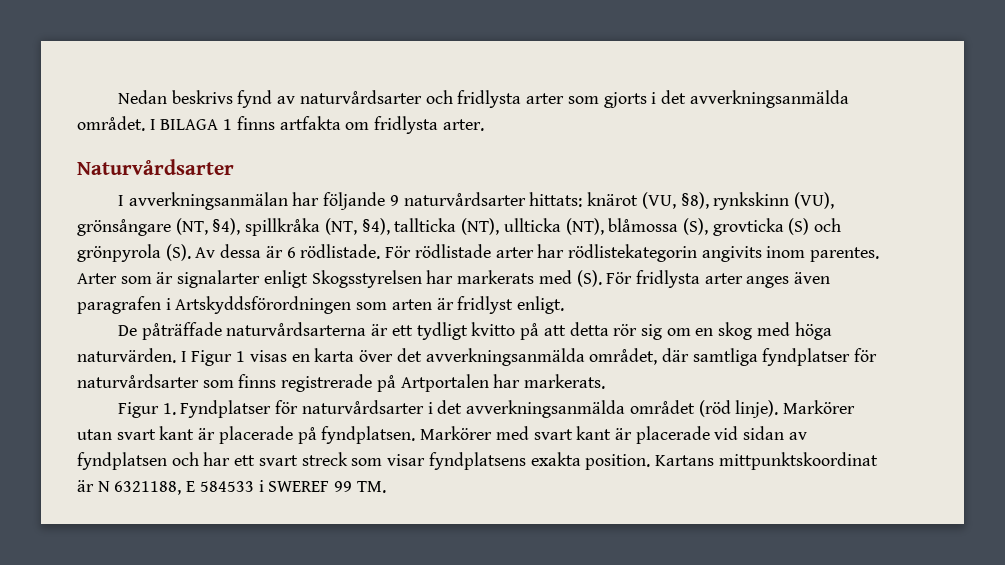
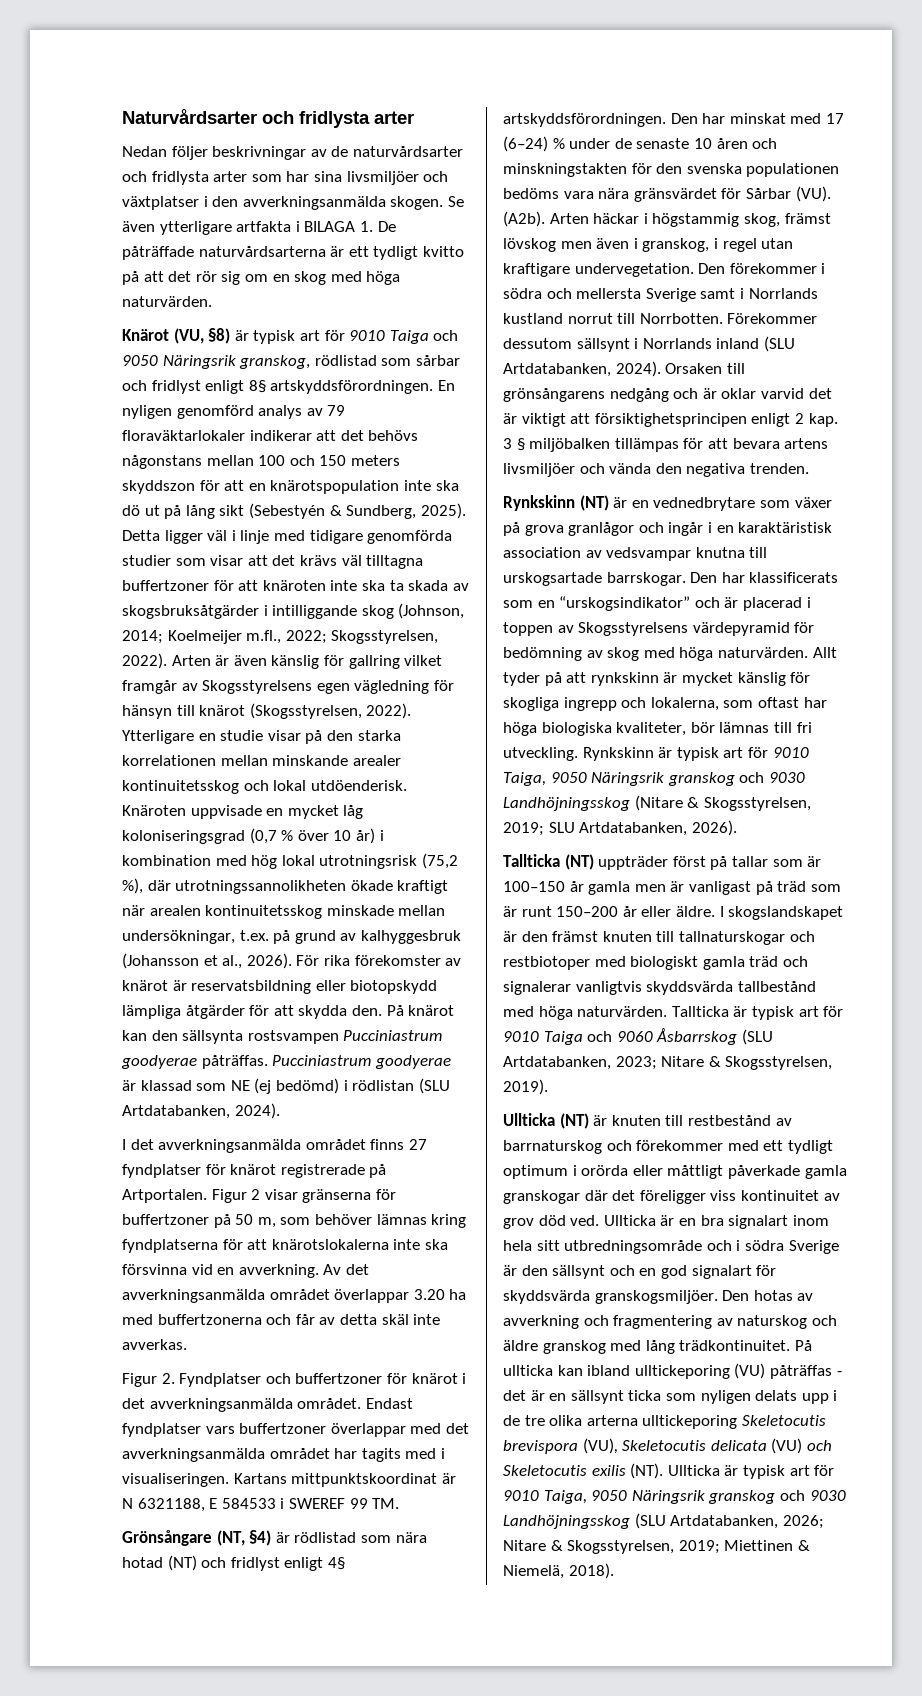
[118,90,296,108] Nedan beskrivs fynd av -> [122,109,414,128] [122,146,349,160] Naturvårdsarter och fridlysta arter // Nedan följer beskrivningar av de
[603,90,849,108] [77,116,484,134] [77,159,234,175] [118,192,835,210] [77,218,842,236] [77,244,880,262] [77,270,831,288] [77,296,565,314] gjorts i det avverkningsanmälda området. I BILAGA 1 finns artfakta om fridlysta arter. // Naturvårdsarter // I avverkningsanmälan har följande 9 naturvårdsarter hittats: knärot (VU, §8), rynkskinn (VU), grönsångare (NT, §4), spillkråka (NT, §4), tallticka (NT), ullticka (NT), blåmossa (S), grovticka (S) och grönpyrola (S). Av dessa är 6 rödlistade. För rödlistade arter har rödlistekategorin angivits inom parentes. Arter som är signalarter enligt Skogsstyrelsen har markerats med (S). För fridlysta arter anges även paragrafen i Artskyddsförordningen som arten är fridlyst enligt. // -> [286,171,449,185] [122,196,464,210] [122,221,373,235] har sina livsmiljöer och växtplatser i den avverkningsanmälda skogen. Se även ytterligare artfakta i BILAGA 1.
[569,322,609,336] detta -> [168,271,192,282] det
[180,348,878,366] [77,374,606,392] [118,400,856,418] [77,426,807,444] [77,452,651,470] I Figur 1 visas en karta över det avverkningsanmälda området, där samtliga fyndplatser för naturvårdsarter som finns registrerade på Artportalen har markerats. // Figur 1. Fyndplatser för naturvårdsarter i det avverkningsanmälda området (röd linje). Markörer utan svart kant är placerade på fyndplatsen. Markörer med svart kant är placerade vid sidan av fyndplatsen och har ett svart streck som visar fyndplatsens exakta position. -> [122,328,459,344] [122,355,460,369] [122,380,455,394] [122,405,346,419] [122,430,419,441] [122,455,400,469] [122,480,459,494] [122,503,466,519] [122,530,453,544] [122,555,424,569] [122,580,469,591] [122,603,465,619] [122,630,439,644] [122,653,443,669] [122,680,454,694] [122,703,412,719] [122,730,401,744] [122,755,401,766] [122,780,407,794] [122,805,364,819] [122,828,384,844] [122,853,458,869] [122,878,449,894] [122,905,446,919] [122,930,461,944] [122,953,462,969] [122,980,438,994] [122,1005,455,1019] [122,1030,443,1044] [121,1055,451,1069] [122,1078,450,1094] [122,1103,280,1119] [122,1139,427,1153] [122,1164,387,1178] [122,1189,396,1203] [122,1214,467,1228] [122,1239,448,1253] [122,1264,369,1278] [122,1289,467,1303] [122,1314,441,1325] [122,1339,187,1350] [122,1373,467,1387] [122,1398,413,1412] [122,1423,469,1437] [122,1448,445,1462] [122,1473,229,1487] // Knärot (VU, §8) är typisk art för 9010 Taiga och 9050 Näringsrik granskog, rödlistad som sårbar och fridlyst enligt 8§ artskyddsförordningen. En nyligen genomförd analys av 79 floraväktarlokaler indikerar att det behövs någonstans mellan 100 och 150 meters skyddszon för att en knärotspopulation inte ska dö ut på lång sikt (Sebestyén & Sundberg, 2025). Detta ligger väl i linje med tidigare genomförda studier som visar att det krävs väl tilltagna buffertzoner för att knäroten inte ska ta skada av skogsbruksåtgärder i intilliggande skog (Johnson, 2014; Koelmeijer m.fl., 2022; Skogsstyrelsen, 2022). Arten är även känslig för gallring vilket framgår av Skogsstyrelsens egen vägledning för hänsyn till knärot (Skogsstyrelsen, 2022). Ytterligare en studie visar på den starka korrelationen mellan minskande arealer kontinuitetsskog och lokal utdöenderisk. Knäroten uppvisade en mycket låg koloniseringsgrad (0,7 % över 10 år) i kombination med hög lokal utrotningsrisk (75,2 %), där utrotningssannolikheten ökade kraftigt när arealen kontinuitetsskog minskade mellan undersökningar, t.ex. på grund av kalhyggesbruk (Johansson et al., 2026). För rika förekomster av knärot är reservatsbildning eller biotopskydd lämpliga åtgärder för att skydda den. På knärot kan den sällsynta rostsvampen Pucciniastrum goodyerae påträffas. Pucciniastrum goodyerae är klassad som NE (ej bedömd) i rödlistan (SLU Artdatabanken, 2024). // I det avverkningsanmälda området finns 27 fyndplatser för knärot registrerade på Artportalen. Figur 2 visar gränserna för buffertzoner på 50 m, som behöver lämnas kring fyndplatserna för att knärotslokalerna inte ska försvinna vid en avverkning. Av det avverkningsanmälda området överlappar 3.20 ha med buffertzonerna och får av detta skäl inte avverkas. // Figur 2. Fyndplatser och buffertzoner för knärot i det avverkningsanmälda området. Endast fyndplatser vars buffertzoner överlappar med det avverkningsanmälda området har tagits med i visualiseringen.
(386, 487) none -> [122,1530,427,1546] [122,1555,345,1571] [503,113,844,127] [503,136,778,152] [503,163,840,177] [503,186,831,202] [503,211,831,227] [503,238,794,252] [503,263,826,277] [503,288,818,302] [503,313,818,324] [503,336,795,352] [503,361,745,377] [503,388,832,402] [503,413,838,427] [503,438,829,452] [503,463,809,477] [503,495,832,511] [503,522,833,536] [503,547,768,561] [503,572,839,586] [503,596,811,611] [503,622,815,636] [503,647,837,661] [503,672,811,686] [503,697,827,711] [503,722,812,736] [503,747,809,761] [503,772,805,786] [503,795,811,811] [503,820,737,836] [503,854,822,870] [503,881,841,895] [503,906,844,920] [503,931,815,945] [503,956,808,970] [503,981,816,995] [503,1006,844,1020] [503,1028,773,1045] [503,1056,833,1070] [503,1079,548,1095] [503,1113,792,1129] [503,1140,833,1154] [503,1165,847,1179] [503,1190,840,1204] [503,1215,829,1229] [503,1240,839,1254] [503,1265,777,1279] [503,1290,814,1304] [503,1315,837,1329] [503,1340,812,1354] [503,1363,842,1379] [503,1390,838,1404] [503,1415,826,1429] [503,1438,832,1454] [503,1463,835,1479] [503,1490,846,1504] [503,1513,824,1529] [503,1540,810,1554] [503,1563,614,1579] // Grönsångare (NT, §4) är rödlistad som nära hotad (NT) och fridlyst enligt 4§ artskyddsförordningen. Den har minskat med 17 (6–24) % under de senaste 10 åren och minskningstakten för den svenska populationen bedöms vara nära gränsvärdet för Sårbar (VU). (A2b). Arten häckar i högstammig skog, främst lövskog men även i granskog, i regel utan kraftigare undervegetation. Den förekommer i södra och mellersta Sverige samt i Norrlands kustland norrut till Norrbotten. Förekommer dessutom sällsynt i Norrlands inland (SLU Artdatabanken, 2024). Orsaken till grönsångarens nedgång och är oklar varvid det är viktigt att försiktighetsprincipen enligt 2 kap. 3 § miljöbalken tillämpas för att bevara artens livsmiljöer och vända den negativa trenden. // Rynkskinn (NT) är en vednedbrytare som växer på grova granlågor och ingår i en karaktäristisk association av vedsvampar knutna till urskogsartade barrskogar. Den har klassificerats som en “urskogsindikator” och är placerad i toppen av Skogsstyrelsens värdepyramid för bedömning av skog med höga naturvärden. Allt tyder på att rynkskinn är mycket känslig för skogliga ingrepp och lokalerna, som oftast har höga biologiska kvaliteter, bör lämnas till fri utveckling. Rynkskinn är typisk art för 9010 Taiga, 9050 Näringsrik granskog och 9030 Landhöjningsskog (Nitare & Skogsstyrelsen, 2019; SLU Artdatabanken, 2026). // Tallticka (NT) uppträder först på tallar som är 100–150 år gamla men är vanligast på träd som är runt 150–200 år eller äldre. I skogslandskapet är den främst knuten till tallnaturskogar och restbiotoper med biologiskt gamla träd och signalerar vanligtvis skyddsvärda tallbestånd med höga naturvärden. Tallticka är typisk art för 9010 Taiga och 9060 Åsbarrskog (SLU Artdatabanken, 2023; Nitare & Skogsstyrelsen, 2019). // Ullticka (NT) är knuten till restbestånd av barrnaturskog och förekommer med ett tydligt optimum i orörda eller måttligt påverkade gamla granskogar där det föreligger viss kontinuitet av grov död ved. Ullticka är en bra signalart inom hela sitt utbredningsområde och i södra Sverige är den sällsynt och en god signalart för skyddsvärda granskogsmiljöer. Den hotas av avverkning och fragmentering av naturskog och äldre granskog med lång trädkontinuitet. På ullticka kan ibland ulltickeporing (VU) påträffas - det är en sällsynt ticka som nyligen delats upp i de tre olika arterna ulltickeporing Skeletocutis brevispora (VU), Skeletocutis delicata (VU) och Skeletocutis exilis (NT). Ullticka är typisk art för 9010 Taiga, 9050 Näringsrik granskog och 9030 Landhöjningsskog (SLU Artdatabanken, 2026; Nitare & Skogsstyrelsen, 2019; Miettinen & Niemelä, 2018).

